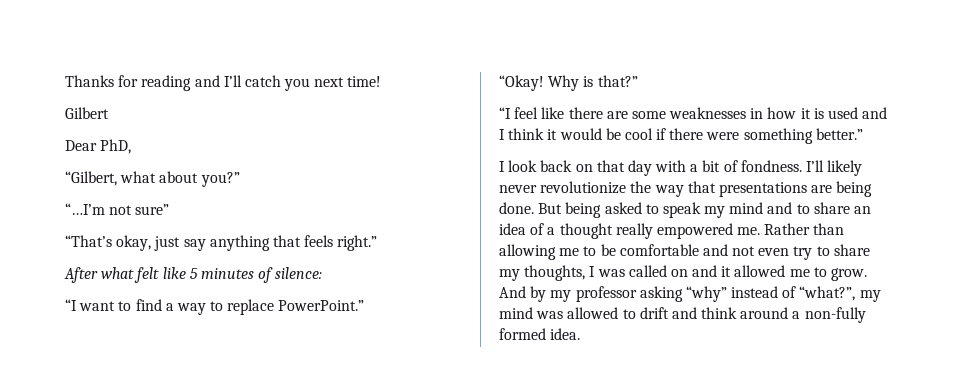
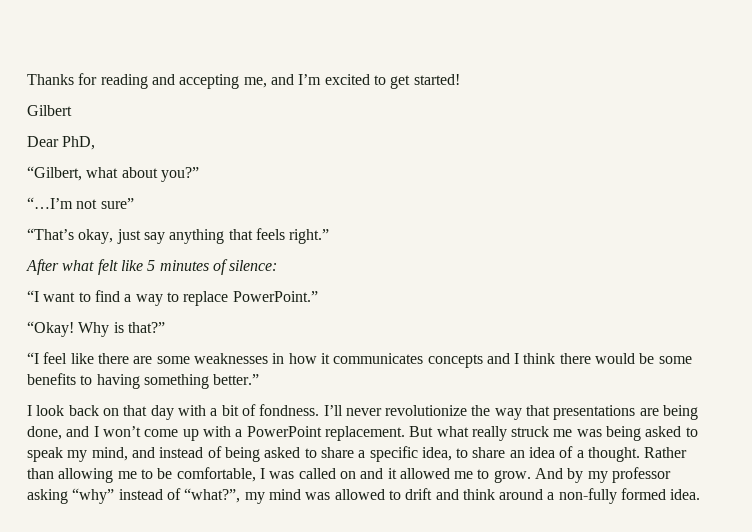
[223,75,382,91] I’ll catch you next time! -> [179,74,460,89] accepting me, and I’m excited to get started!
[813,107,859,119] is used -> [333,353,483,368] communicates concepts
[547,129,558,140] it -> [559,353,591,364] there
[624,128,740,140] cool if there were -> [658,356,692,364] [27,373,140,389] some benefits to having
[827,160,863,176] likely -> (343, 410) none
[499,202,563,214] done. But -> [27,426,602,441] done, and I won’t come up with a PowerPoint replacement. But what really struck me was
[729,202,793,214] mind and -> [91,446,452,462] mind, and instead of being asked to share a specific idea,
[559,223,761,239] thought really empowered me. -> [588,447,641,462] thought.
[619,244,870,260] [499,265,586,281] comfortable and not even try to share my thoughts, -> [176,467,256,482] comfortable,

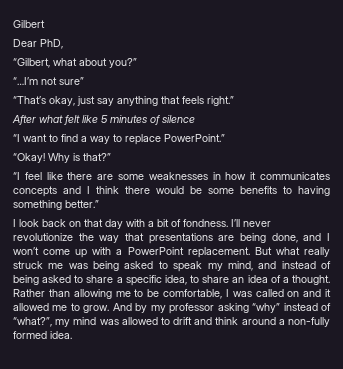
[27,73,460,89] Thanks for reading and accepting me, and I’m excited to get started! // -> (13, 24) none
[229,260,278,271] silence: -> [162,115,195,123] silence

